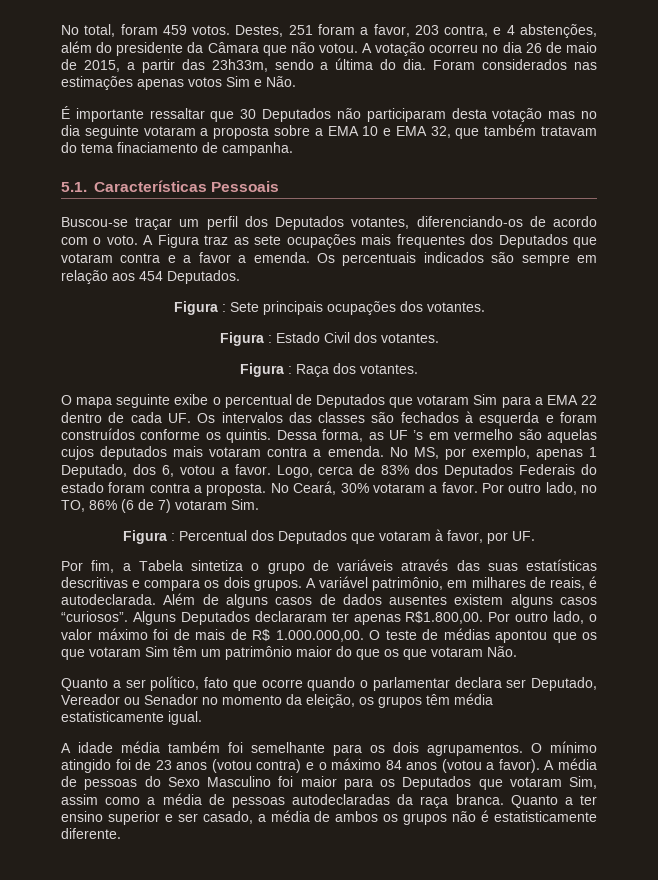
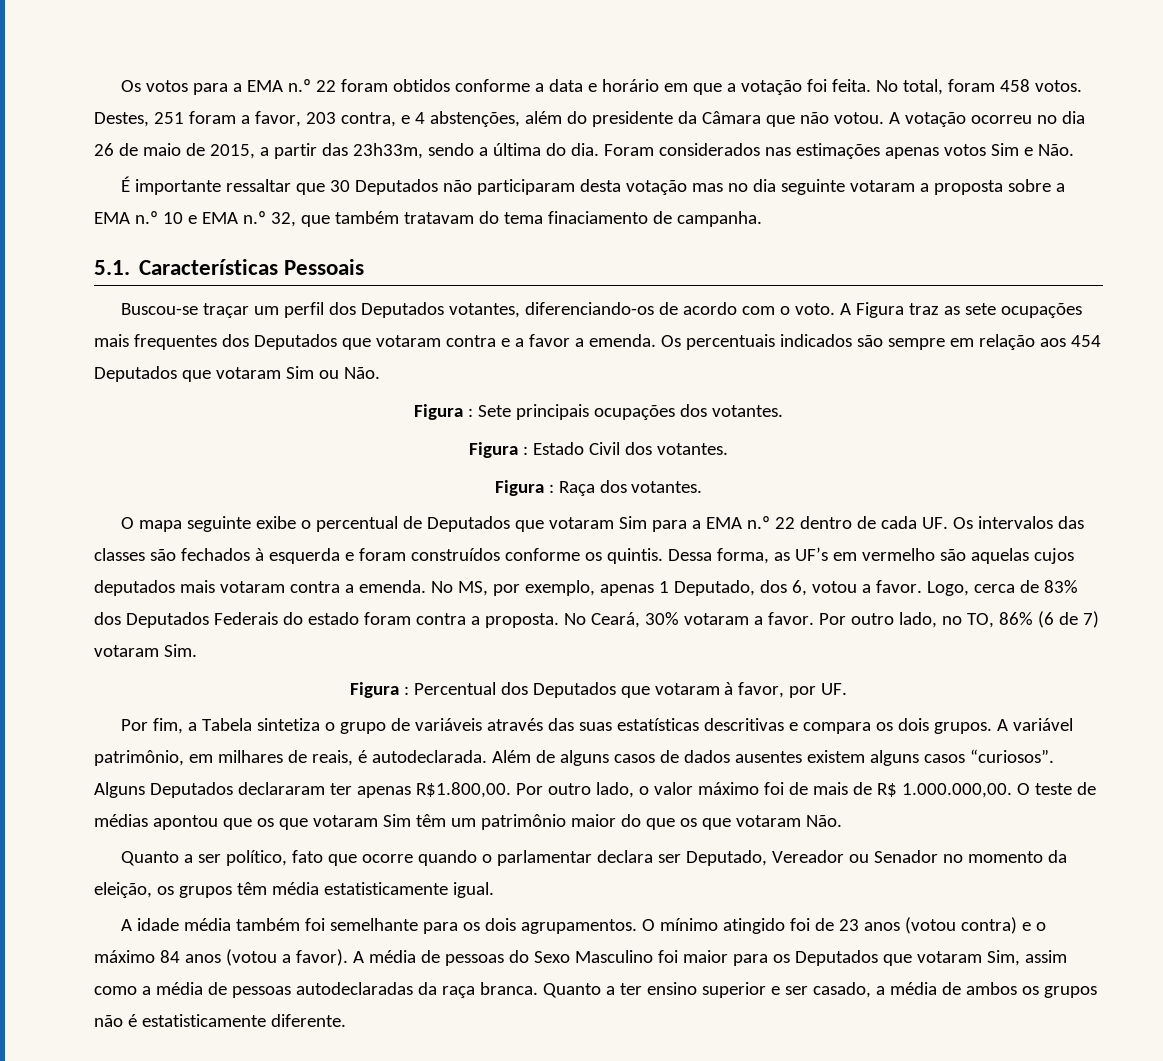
(61, 30) none -> [120,79,871,95] Os votos para a EMA n.º 22 foram obtidos conforme a data e horário em que a votação foi feita.
[162,25,187,35] 459 -> [999,79,1030,92] 458
(359, 131) none -> [134,211,158,224] n.º
(427, 131) none -> [242,211,266,224] n.º
[167,270,240,284] Deputados. -> [94,366,380,382] Deputados que votaram Sim ou Não.
(578, 400) none -> [746,516,770,529] n.º
[388,430,424,440] UF ’s -> [794,547,828,561] UF’s

